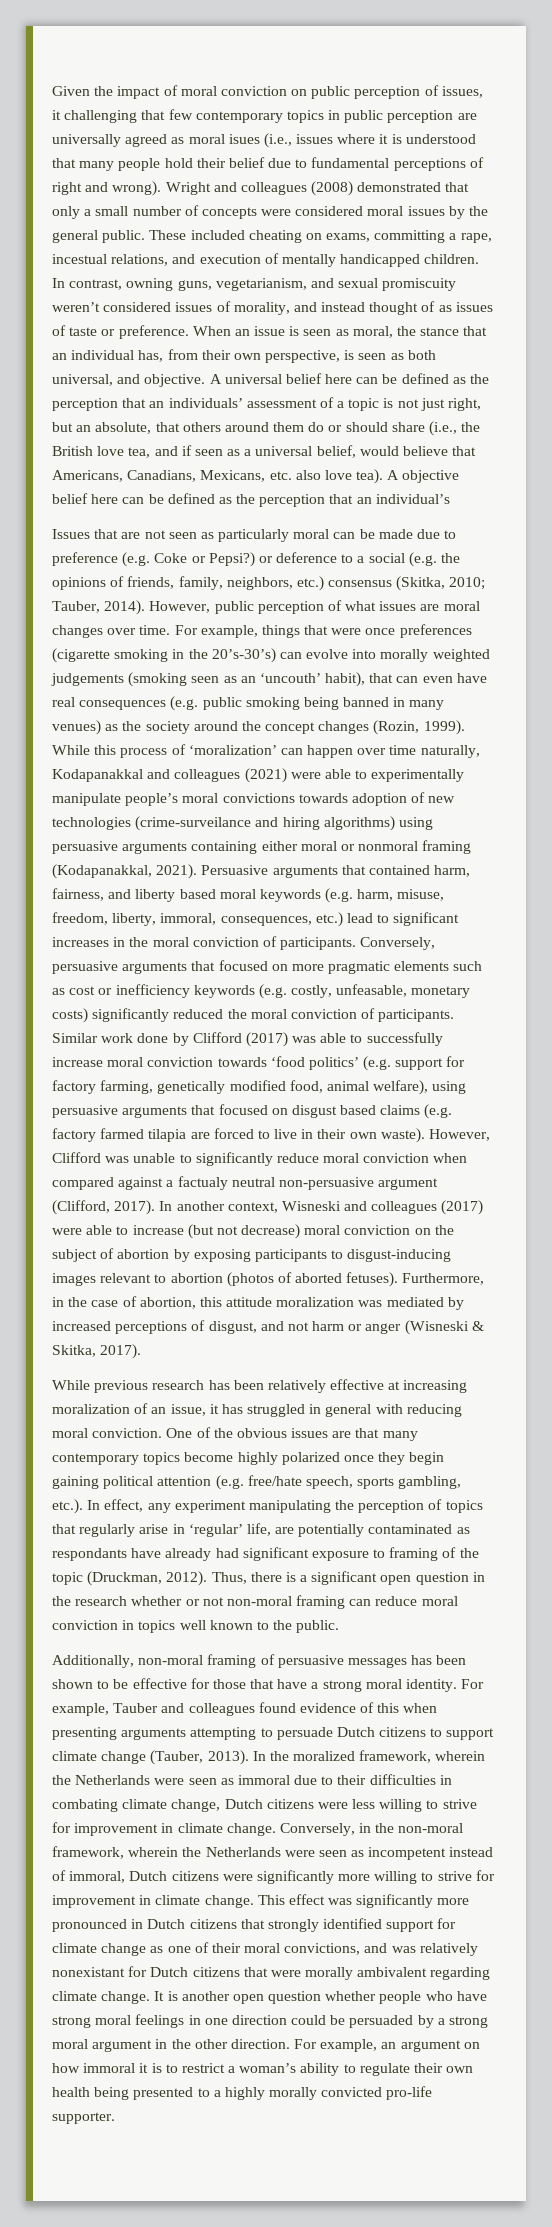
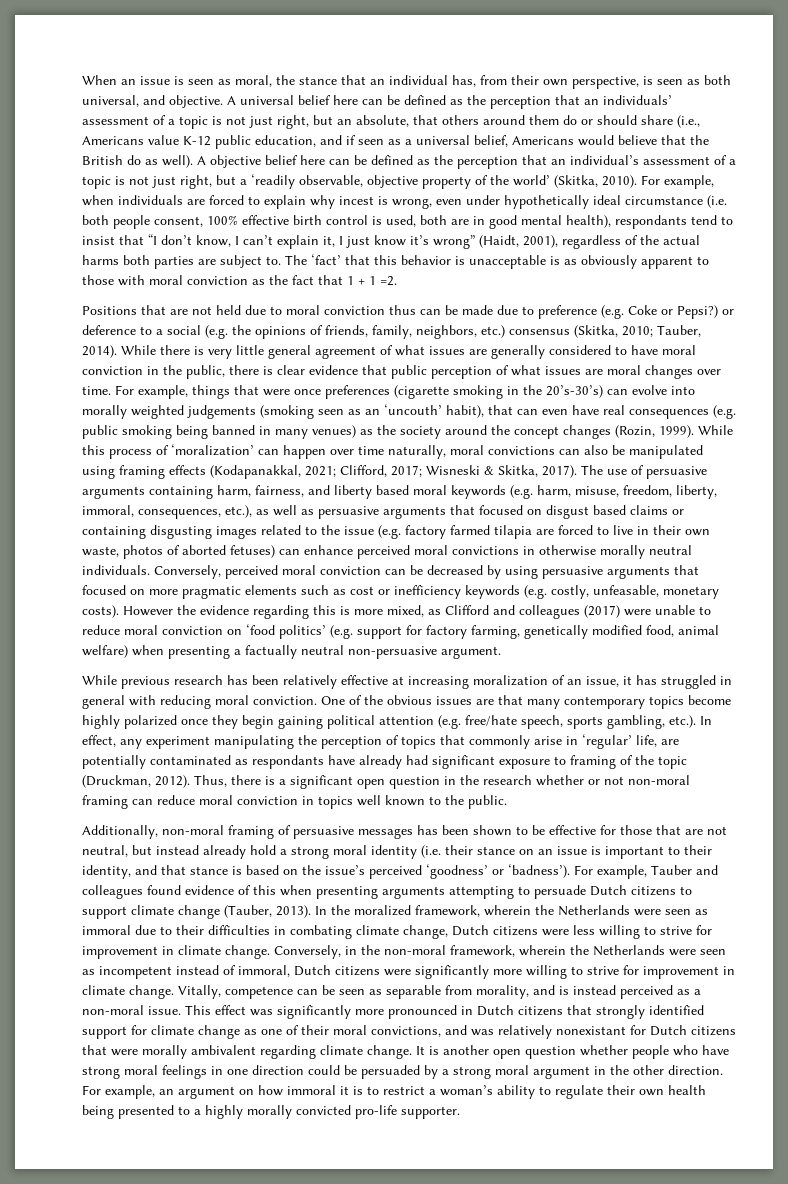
[52,85,483,99] [52,109,477,123] [52,133,476,148] [52,157,484,171] [52,181,470,196] [52,205,489,219] [52,230,492,243] [52,253,480,267] [52,278,457,291] [52,301,493,315] [52,325,189,339] Given the impact of moral conviction on public perception of issues, it challenging that few contemporary topics in public perception are universally agreed as moral isues (i.e., issues where it is understood that many people hold their belief due to fundamental perceptions of right and wrong). Wright and colleagues (2008) demonstrated that only a small number of concepts were considered moral issues by the general public. These included cheating on exams, committing a rape, incestual relations, and execution of mentally handicapped children. In contrast, owning guns, vegetarianism, and sexual promiscuity weren’t considered issues of morality, and instead thought of as issues of taste or preference. -> (82, 80) none
[461,422,481,432] [52,446,151,458] the British love tea, -> [82,135,316,149] Americans value K-12 public education,
(356, 451) none -> [512,136,574,145] Americans
[52,469,384,484] Americans, Canadians, Mexicans, etc. also love tea). -> [690,135,709,145] [82,155,193,168] the British do as well).
[52,529,330,542] // Issues that are not seen as particularly moral -> [643,155,736,165] [82,174,714,189] [82,195,727,209] [82,215,733,229] [82,234,700,249] [82,254,709,269] [82,275,397,286] [82,305,416,315] assessment of a topic is not just right, but a ‘readily observable, objective property of the world’ (Skitka, 2010). For example, when individuals are forced to explain why incest is wrong, even under hypothetically ideal circumstance (i.e. both people consent, 100% effective birth control is used, both are in good mental health), respondants tend to insist that “I don’t know, I can’t explain it, I just know it’s wrong” (Haidt, 2001), regardless of the actual harms both parties are subject to. The ‘fact’ that this behavior is unacceptable is as obviously apparent to those with moral conviction as the fact that 1 + 1 =2. // Positions that are not held due to moral conviction thus
[149,601,211,613] However, -> [121,345,696,359] [82,365,387,379] While there is very little general agreement of what issues are generally considered to have moral conviction in the public, there is clear evidence that
[52,768,465,783] [52,792,456,806] [52,816,433,831] [52,840,472,854] [52,864,430,879] Kodapanakkal and colleagues (2021) were able to experimentally manipulate people’s moral convictions towards adoption of new technologies (crime-surveilance and hiring algorithms) using persuasive arguments containing either moral or nonmoral framing (Kodapanakkal, 2021). Persuasive arguments that contained -> [450,445,703,459] [82,465,707,479] [82,486,213,499] moral convictions can also be manipulated using framing effects (Kodapanakkal, 2021; Clifford, 2017; Wisneski & Skitka, 2017). The use of persuasive arguments containing
[315,912,460,927] [52,936,436,950] etc.) lead to significant increases in the moral conviction of participants. Conversely, -> [225,505,684,519] [82,525,710,539] [82,545,692,559] [82,565,538,579] etc.), as well as persuasive arguments that focused on disgust based claims or containing disgusting images related to the issue (e.g. factory farmed tilapia are forced to live in their own waste, photos of aborted fetuses) can enhance perceived moral convictions in otherwise morally neutral individuals. Conversely, perceived moral conviction can be decreased by using
[52,1008,455,1023] [52,1032,443,1047] [52,1057,267,1067] costs) significantly reduced the moral conviction of participants. Similar work done by Clifford (2017) was able to successfully increase moral conviction towards -> [82,605,711,619] [82,625,242,635] costs). However the evidence regarding this is more mixed, as Clifford and colleagues (2017) were unable to reduce moral conviction on
[373,1080,467,1095] [52,1104,453,1119] [52,1128,491,1143] [52,1152,468,1166] [52,1176,439,1190] [52,1200,484,1215] [52,1224,454,1239] [52,1248,452,1262] [52,1272,485,1287] [52,1296,464,1310] [52,1320,484,1335] [52,1344,142,1359] welfare), using persuasive arguments that focused on disgust based claims (e.g. factory farmed tilapia are forced to live in their own waste). However, Clifford was unable to significantly reduce moral conviction when compared against a factualy neutral non-persuasive argument (Clifford, 2017). In another context, Wisneski and colleagues (2017) were able to increase (but not decrease) moral conviction on the subject of abortion by exposing participants to disgust-inducing images relevant to abortion (photos of aborted fetuses). Furthermore, in the case of abortion, this attitude moralization was mediated by increased perceptions of disgust, and not harm or anger (Wisneski & Skitka, 2017). -> [82,645,501,659] welfare) when presenting a factually neutral non-persuasive argument.
[79,1524,136,1537] regularly -> [469,735,530,749] commonly
[277,1679,458,1692] have a strong moral identity. -> [685,826,727,835] [82,845,712,859] [82,864,570,879] are not neutral, but instead already hold a strong moral identity (i.e. their stance on an issue is important to their identity, and that stance is based on the issue’s perceived ‘goodness’ or ‘badness’).
(254, 1901) none -> [178,985,701,999] [82,1005,181,1015] Vitally, competence can be seen as separable from morality, and is instead perceived as a non-moral issue.

